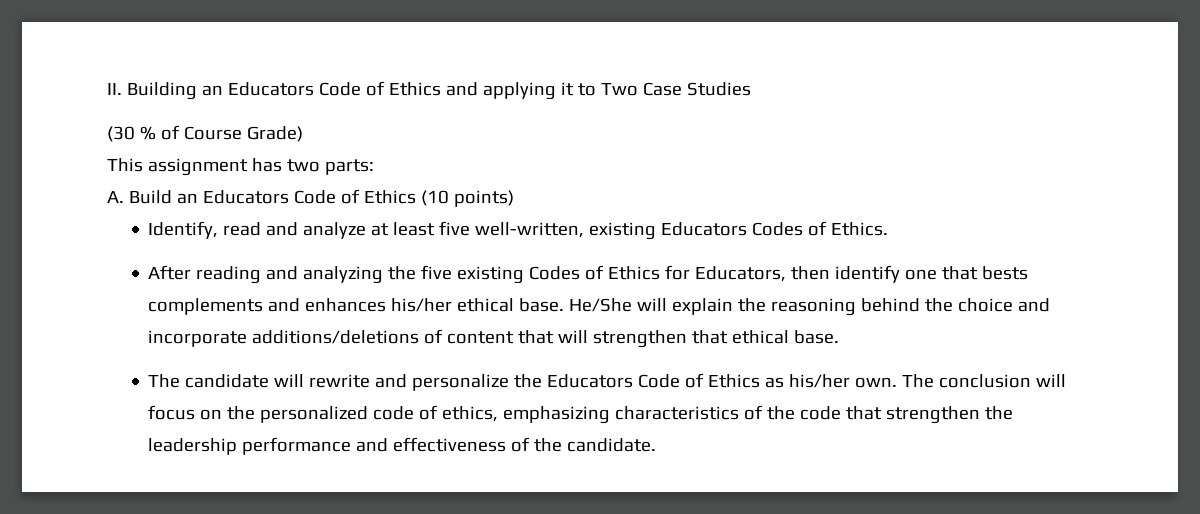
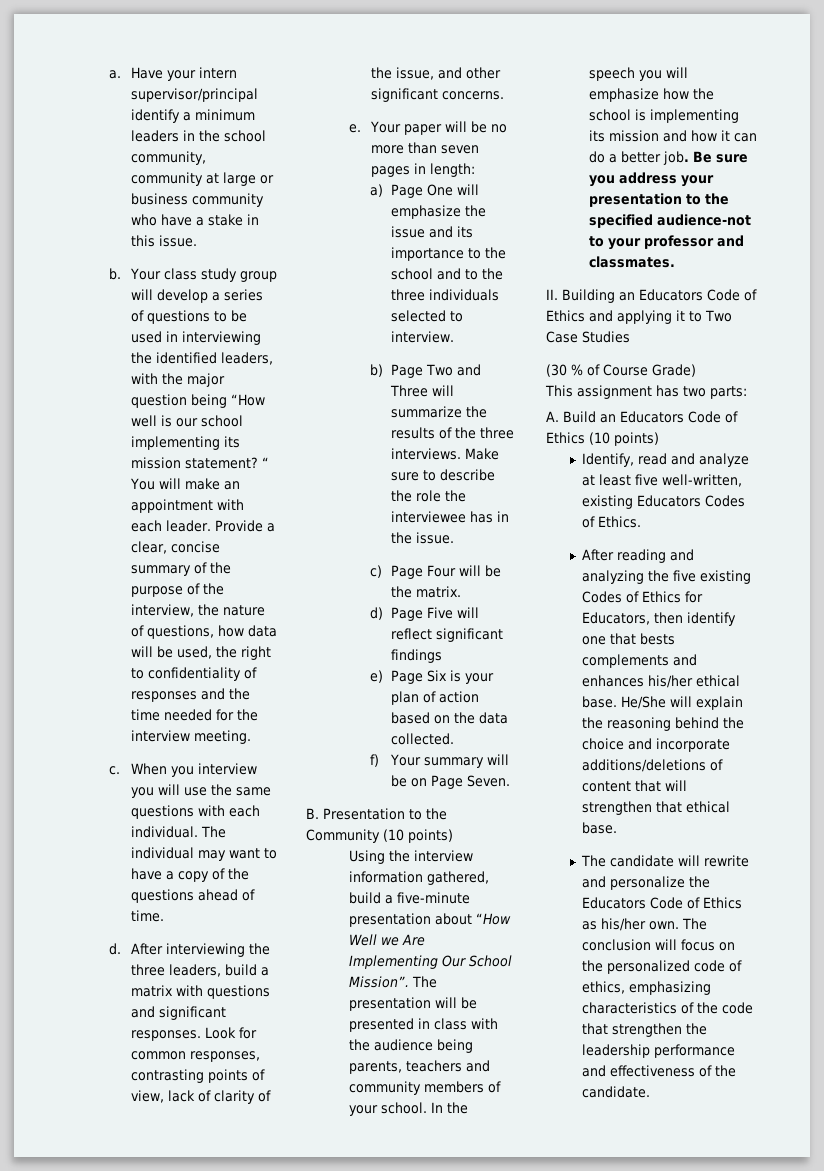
(107, 89) none -> [109,67,237,81] [130,88,258,102] [130,109,255,123] [130,130,266,142] [130,151,206,165] [130,172,274,186] [130,193,264,207] [130,214,259,226] [130,235,197,247] [109,268,277,282] [130,289,263,303] [130,310,247,324] [130,331,261,345] [130,352,273,365] [130,373,225,387] [130,394,265,408] [130,415,243,427] [130,436,240,450] [130,457,269,469] [129,478,240,490] [130,499,244,513] [130,520,275,532] [130,541,220,554] [130,562,231,576] [130,583,224,597] [130,604,265,617] [130,625,277,639] [130,646,271,660] [130,667,257,681] [130,688,250,702] [130,709,258,721] [130,730,251,744] [109,763,257,777] [130,784,271,798] [130,805,260,819] [130,826,226,838] [130,847,277,861] [130,868,249,882] [130,889,255,903] [130,910,164,922] [109,943,270,957] [130,964,269,977] [130,985,270,999] [130,1006,226,1020] [130,1027,257,1041] [130,1051,260,1062] [130,1069,265,1083] [130,1090,271,1104] [370,67,501,80] [370,88,504,102] [349,121,507,135] [370,142,479,154] [370,163,475,177] [369,184,480,198] [391,205,487,219] [391,226,474,238] [391,247,507,261] [391,268,504,280] [391,289,500,301] [391,310,464,322] [391,331,455,343] [369,364,482,378] [390,385,455,397] [391,406,488,418] [391,427,515,439] [391,448,500,460] [391,469,496,481] [391,490,467,502] [391,511,510,523] [391,532,455,544] [369,565,502,579] [391,586,462,598] [369,607,480,621] [391,628,504,642] [391,649,443,663] [369,670,495,684] [391,691,480,705] [391,712,509,724] [391,733,455,745] [369,754,510,768] [391,775,511,789] [306,808,447,820] [306,829,453,843] [349,850,474,864] [349,871,490,885] [349,892,471,904] [349,913,512,927] [349,934,426,946] [349,955,513,969] [349,976,438,988] [349,997,478,1011] [349,1018,499,1032] [349,1039,474,1053] [349,1060,491,1074] [349,1081,502,1095] [349,1102,469,1116] [589,67,689,81] [589,88,715,102] [589,109,740,123] [589,130,758,142] [589,151,749,165] [589,172,715,187] [589,193,730,207] [589,214,752,228] [589,235,745,250] [589,256,676,268] a. Have your intern supervisor/principal identify a minimum leaders in the school community, community at large or business community who have a stake in this issue. // b. Your class study group will develop a series of questions to be used in interviewing the identified leaders, with the major question being “How well is our school implementing its mission statement? “ You will make an appointment with each leader. Provide a clear, concise summary of the purpose of the interview, the nature of questions, how data will be used, the right to confidentiality of responses and the time needed for the interview meeting. // c. When you interview you will use the same questions with each individual. The individual may want to have a copy of the questions ahead of time. // d. After interviewing the three leaders, build a matrix with questions and significant responses. Look for common responses, contrasting points of view, lack of clarity of the issue, and other significant concerns. // e. Your paper will be no more than seven pages in length: // a) Page One will emphasize the issue and its importance to the school and to the three individuals selected to interview. // b) Page Two and Three will summarize the results of the three interviews. Make sure to describe the role the interviewee has in the issue. // c) Page Four will be the matrix. // d) Page Five will reflect significant findings // e) Page Six is your plan of action based on the data collected. // f) Your summary will be on Page Seven. // B. Presentation to the Community (10 points) // Using the interview information gathered, build a five-minute presentation about “How Well we Are Implementing Our School Mission”. The presentation will be presented in class with the audience being parents, teachers and community members of your school. In the speech you will emphasize how the school is implementing its mission and how it can do a better job. Be sure you address your presentation to the specified audience-not to your professor and classmates. //

